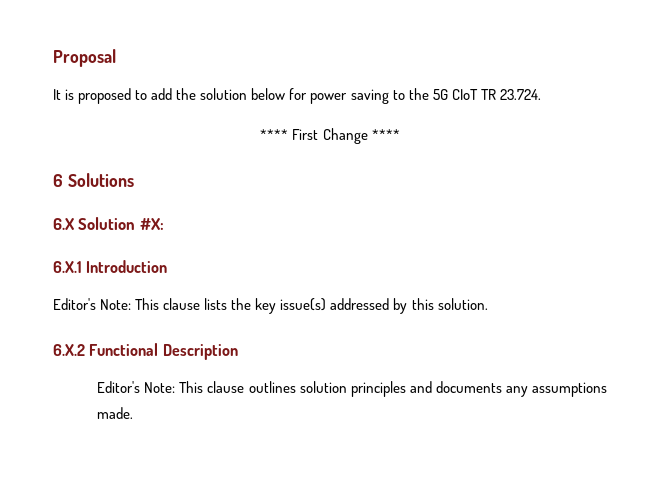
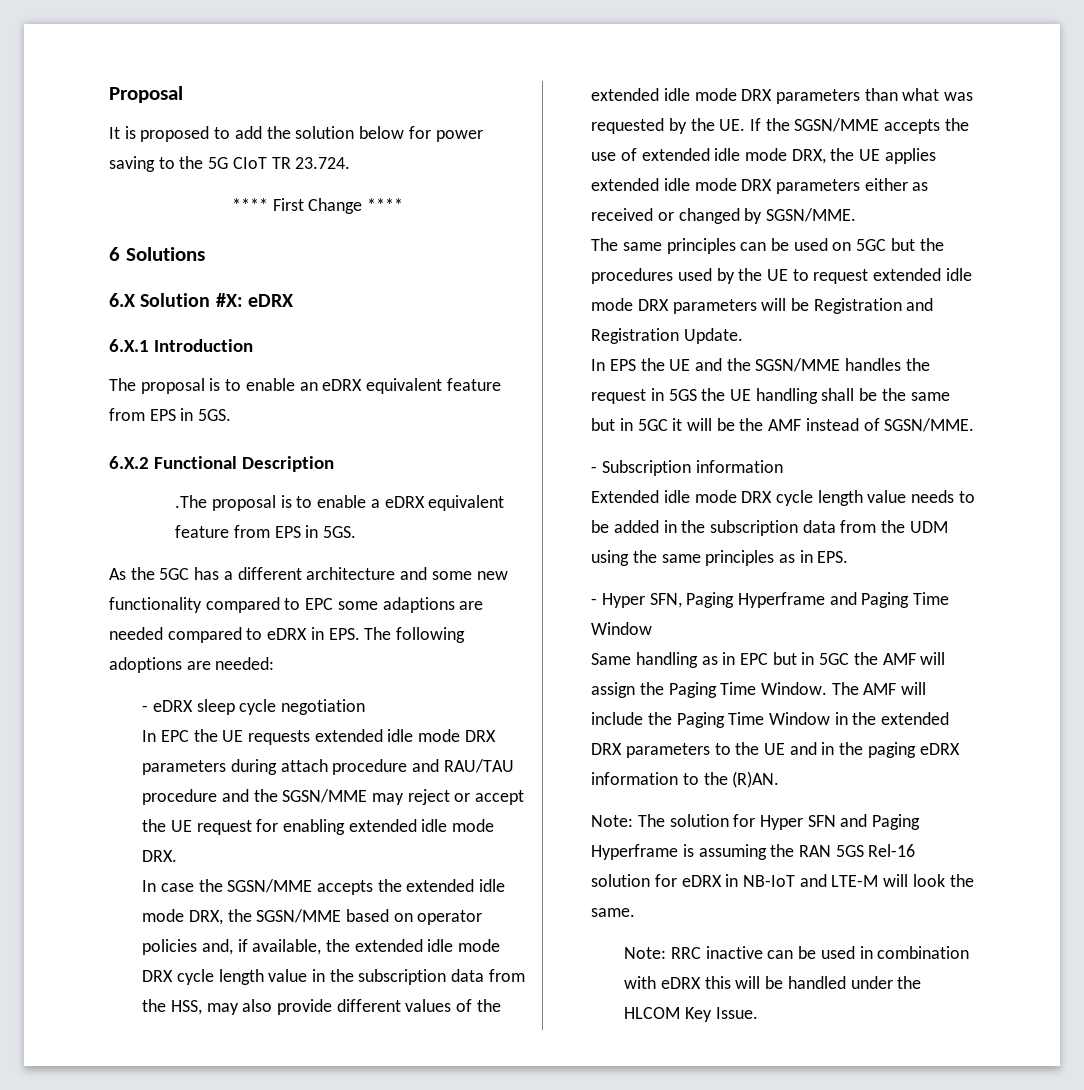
(164, 224) none -> [247,294,293,307] eDRX
[53,298,488,314] [53,343,238,360] [97,381,608,397] [97,407,134,419] Editor's Note: This clause lists the key issue(s) addressed by this solution. // 6.X.2 Functional Description // Editor's Note: This clause outlines solution principles and documents any assumptions made. -> [109,378,501,394] [109,408,232,421] [109,456,334,472] [175,495,505,511] [175,525,357,538] [109,567,508,580] [109,597,484,613] [109,627,466,643] [109,657,275,673] [142,699,365,715] [142,729,496,745] [142,759,514,775] [142,789,525,805] [142,819,495,835] [142,850,178,862] [142,879,506,895] [142,909,483,925] [142,939,501,955] [142,969,525,985] [142,999,501,1015] [591,88,974,104] [591,118,969,134] [591,148,936,164] [591,178,929,194] [591,208,856,224] [591,238,944,254] [591,268,972,284] [591,298,934,314] [591,328,743,344] [591,358,930,372] [591,388,950,404] [591,418,975,432] [591,460,783,476] [591,490,975,506] [591,520,948,536] [591,550,849,566] [591,592,950,608] [591,622,653,635] [591,652,946,668] [591,682,927,698] [591,712,950,728] [591,742,960,758] [591,771,780,788] [591,814,921,830] [591,844,916,860] [591,874,974,887] [591,908,636,917] [624,946,970,959] [624,976,922,989] [624,1007,758,1022] The proposal is to enable an eDRX equivalent feature from EPS in 5GS. // 6.X.2 Functional Description // .The proposal is to enable a eDRX equivalent feature from EPS in 5GS. // As the 5GC has a different architecture and some new functionality compared to EPC some adaptions are needed compared to eDRX in EPS. The following adoptions are needed: // - eDRX sleep cycle negotiation // In EPC the UE requests extended idle mode DRX parameters during attach procedure and RAU/TAU procedure and the SGSN/MME may reject or accept the UE request for enabling extended idle mode DRX. // In case the SGSN/MME accepts the extended idle mode DRX, the SGSN/MME based on operator policies and, if available, the extended idle mode DRX cycle length value in the subscription data from the HSS, may also provide different values of the extended idle mode DRX parameters than what was requested by the UE. If the SGSN/MME accepts the use of extended idle mode DRX, the UE applies extended idle mode DRX parameters either as received or changed by SGSN/MME. // The same principles can be used on 5GC but the procedures used by the UE to request extended idle mode DRX parameters will be Registration and Registration Update. // In EPS the UE and the SGSN/MME handles the request in 5GS the UE handling shall be the same but in 5GC it will be the AMF instead of SGSN/MME. // - Subscription information // Extended idle mode DRX cycle length value needs to be added in the subscription data from the UDM using the same principles as in EPS. // - Hyper SFN, Paging Hyperframe and Paging Time Window // Same handling as in EPC but in 5GC the AMF will assign the Paging Time Window. The AMF will include the Paging Time Window in the extended DRX parameters to the UE and in the paging eDRX information to the (R)AN. // Note: The solution for Hyper SFN and Paging Hyperframe is assuming the RAN 5GS Rel-16 solution for eDRX in NB-IoT and LTE-M will look the same. // Note: RRC inactive can be used in combination with eDRX this will be handled under the HLCOM Key Issue.

